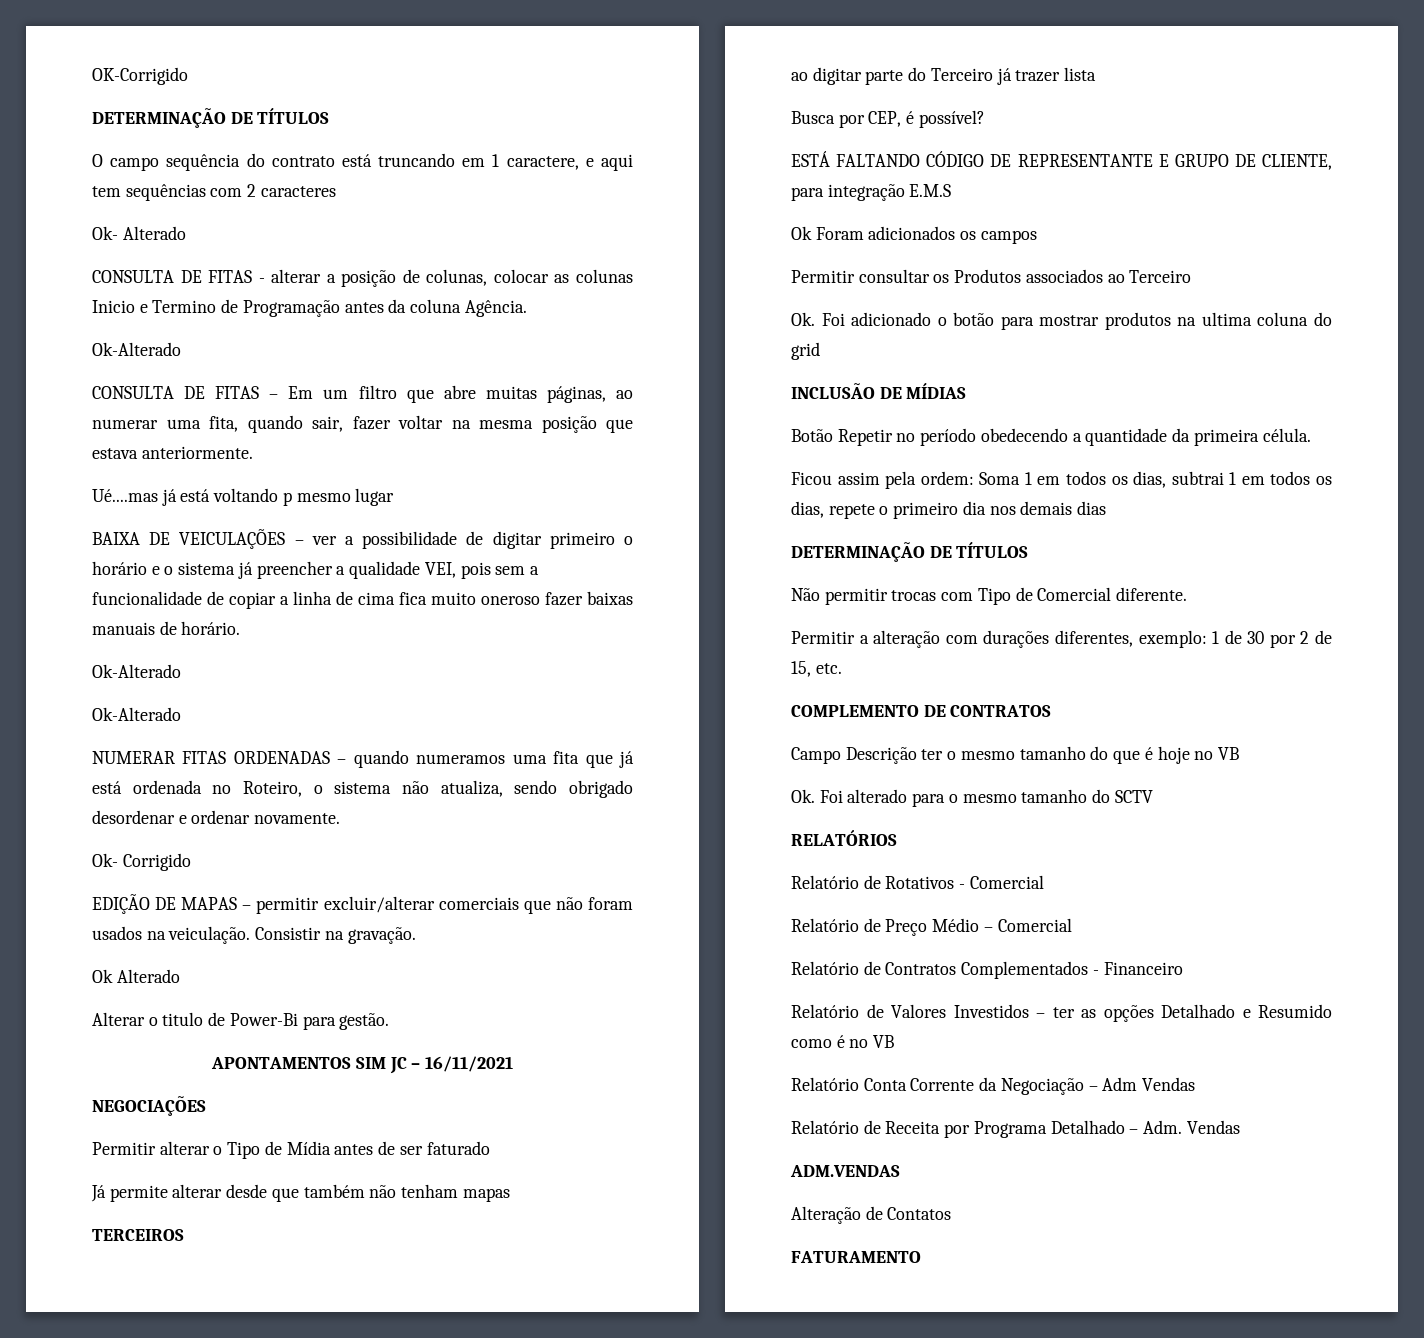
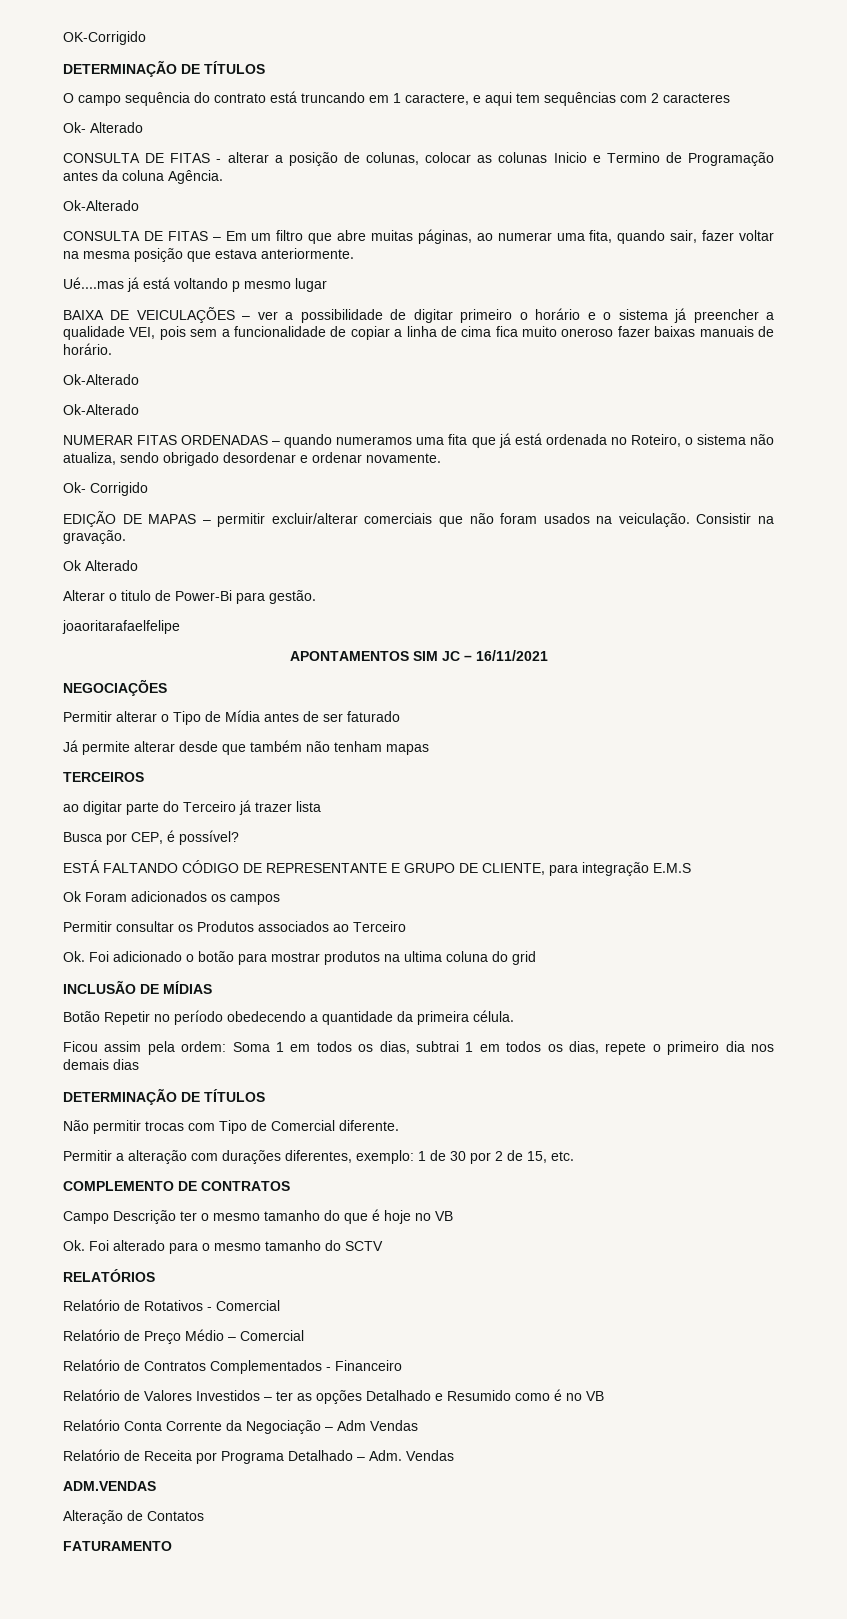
(390, 1021) none -> [62,620,180,634] // joaoritarafaelfelipe

